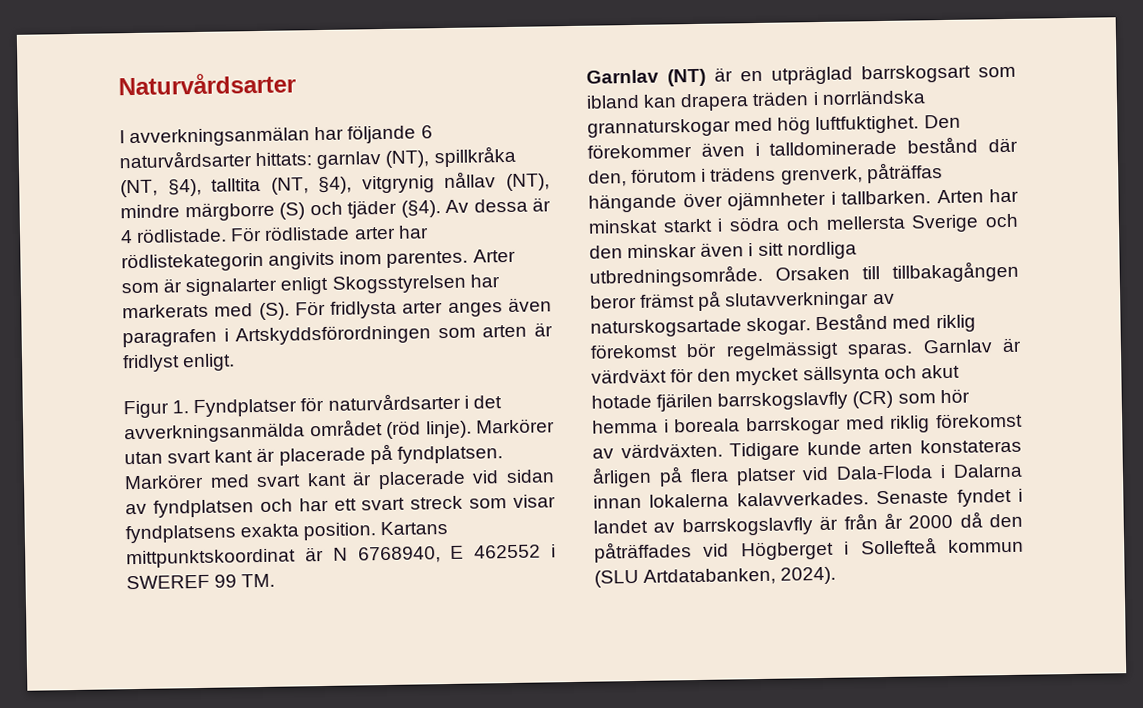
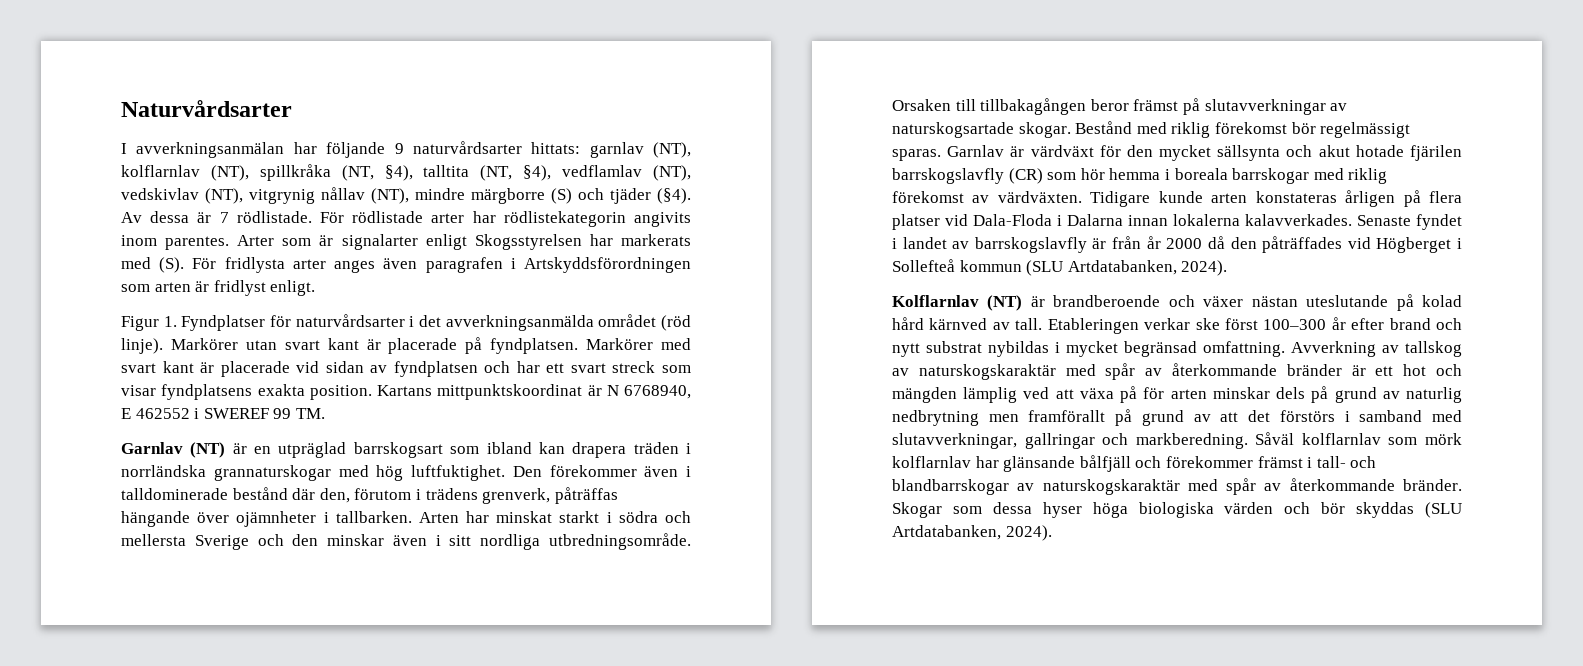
[420,125,433,139] 6 -> [394,143,404,154] 9
(430, 159) none -> [121,165,249,181] kolflarnlav (NT),
(353, 185) none -> [562,165,691,181] [121,188,243,204] vedflamlav (NT), vedskivlav (NT),
[120,230,133,244] 4 -> [219,212,229,223] 7
(837, 575) none -> [892,294,1462,311] [892,317,1462,334] [892,341,1462,357] [892,363,1462,380] [892,386,1462,403] [892,409,1462,426] [892,432,1462,449] [892,455,1377,472] [892,478,1462,495] [892,502,1462,518] [892,525,1052,541] // Kolflarnlav (NT) är brandberoende och växer nästan uteslutande på kolad hård kärnved av tall. Etableringen verkar ske först 100–300 år efter brand och nytt substrat nybildas i mycket begränsad omfattning. Avverkning av tallskog av naturskogskaraktär med spår av återkommande bränder är ett hot och mängden lämplig ved att växa på för arten minskar dels på grund av naturlig nedbrytning men framförallt på grund av att det förstörs i samband med slutavverkningar, gallringar och markberedning. Såväl kolflarnlav som mörk kolflarnlav har glänsande bålfjäll och förekommer främst i tall- och blandbarrskogar av naturskogskaraktär med spår av återkommande bränder. Skogar som dessa hyser höga biologiska värden och bör skyddas (SLU Artdatabanken, 2024).

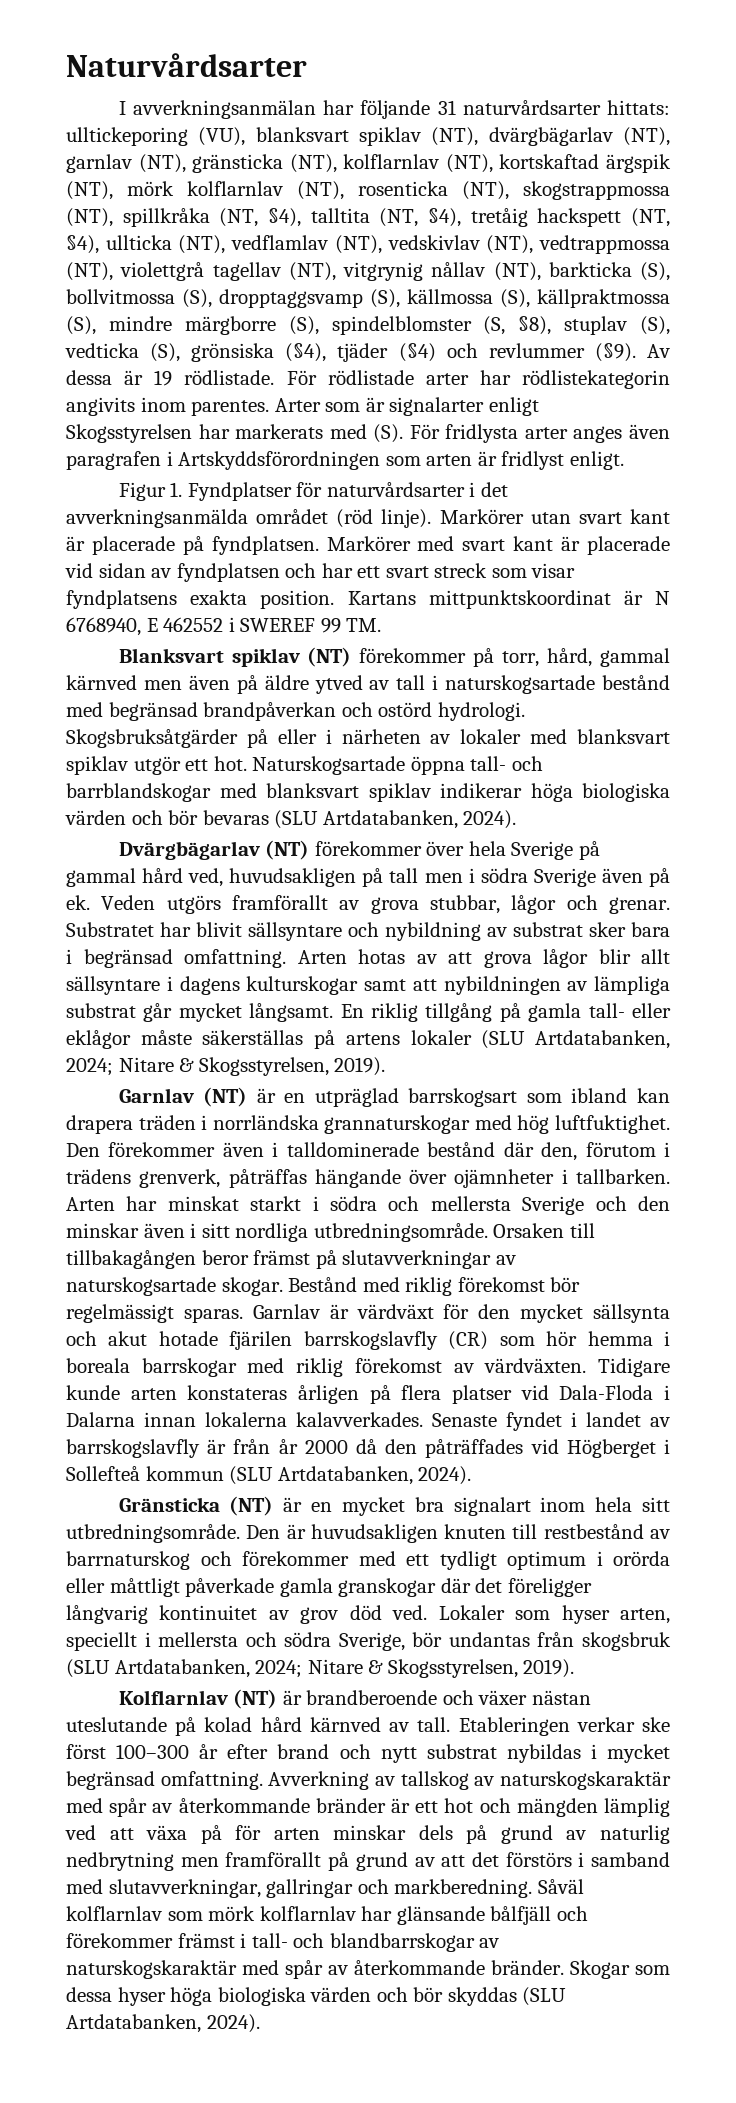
[394,143,404,154] 9 -> [437,100,456,115] 31
[589,142,691,158] [121,165,200,177] garnlav (NT), kolflarnlav -> [66,127,670,146] [66,154,671,173] [66,181,670,200] ulltickeporing (VU), blanksvart spiklav (NT), dvärgbägarlav (NT), garnlav (NT), gränsticka (NT), kolflarnlav (NT), kortskaftad ärgspik (NT), mörk kolflarnlav (NT), rosenticka (NT), skogstrappmossa
[562,165,691,181] [121,187,691,204] vedflamlav (NT), vedskivlav (NT), vitgrynig nållav (NT), mindre märgborre (S) och tjäder (§4). -> [470,208,671,227] [66,235,670,254] [66,262,670,281] [66,289,670,308] [66,316,670,335] [65,343,636,362] tretåig hackspett (NT, §4), ullticka (NT), vedflamlav (NT), vedskivlav (NT), vedtrappmossa (NT), violettgrå tagellav (NT), vitgrynig nållav (NT), barkticka (S), bollvitmossa (S), dropptaggsvamp (S), källmossa (S), källpraktmossa (S), mindre märgborre (S), spindelblomster (S, §8), stuplav (S), vedticka (S), grönsiska (§4), tjäder (§4) och revlummer (§9).
[219,212,229,223] 7 -> [154,370,173,386] 19
(325, 413) none -> [118,647,670,667] [66,675,670,694] [66,702,525,721] [66,729,670,748] [66,756,543,775] [66,783,670,802] [65,810,517,829] [118,840,600,860] [66,868,670,887] [66,895,670,914] [66,922,670,941] [66,949,670,968] [66,976,670,995] [66,1003,671,1022] [66,1030,670,1049] [66,1057,386,1076] // Blanksvart spiklav (NT) förekommer på torr, hård, gammal kärnved men även på äldre ytved av tall i naturskogsartade bestånd med begränsad brandpåverkan och ostörd hydrologi. Skogsbruksåtgärder på eller i närheten av lokaler med blanksvart spiklav utgör ett hot. Naturskogsartade öppna tall- och barrblandskogar med blanksvart spiklav indikerar höga biologiska värden och bör bevaras (SLU Artdatabanken, 2024). // Dvärgbägarlav (NT) förekommer över hela Sverige på gammal hård ved, huvudsakligen på tall men i södra Sverige även på ek. Veden utgörs framförallt av grova stubbar, lågor och grenar. Substratet har blivit sällsyntare och nybildning av substrat sker bara i begränsad omfattning. Arten hotas av att grova lågor blir allt sällsyntare i dagens kulturskogar samt att nybildningen av lämpliga substrat går mycket långsamt. En riklig tillgång på gamla tall- eller eklågor måste säkerställas på artens lokaler (SLU Artdatabanken, 2024; Nitare & Skogsstyrelsen, 2019).
(1228, 268) none -> [118,1496,670,1516] [66,1524,670,1543] [66,1551,670,1570] [66,1578,592,1597] [66,1605,671,1624] [66,1632,671,1651] [66,1659,575,1678] // Gränsticka (NT) är en mycket bra signalart inom hela sitt utbredningsområde. Den är huvudsakligen knuten till restbestånd av barrnaturskog och förekommer med ett tydligt optimum i orörda eller måttligt påverkade gamla granskogar där det föreligger långvarig kontinuitet av grov död ved. Lokaler som hyser arten, speciellt i mellersta och södra Sverige, bör undantas från skogsbruk (SLU Artdatabanken, 2024; Nitare & Skogsstyrelsen, 2019).

